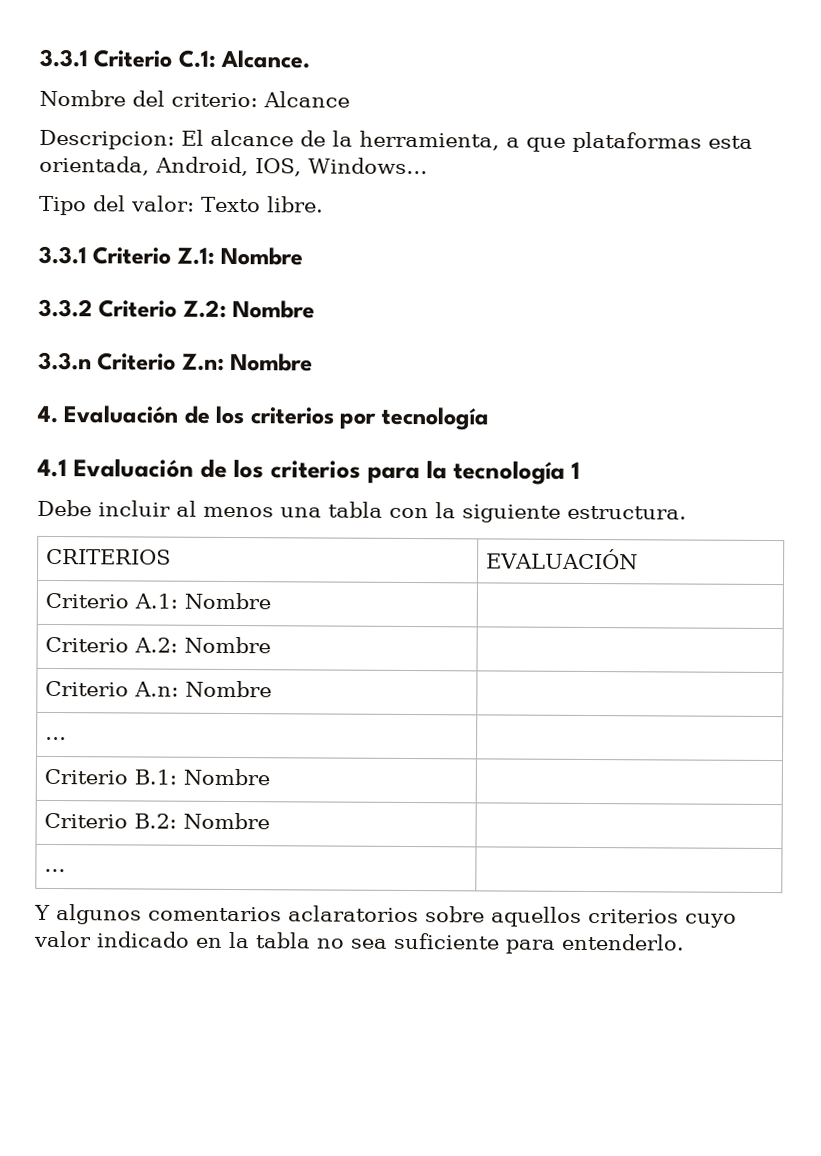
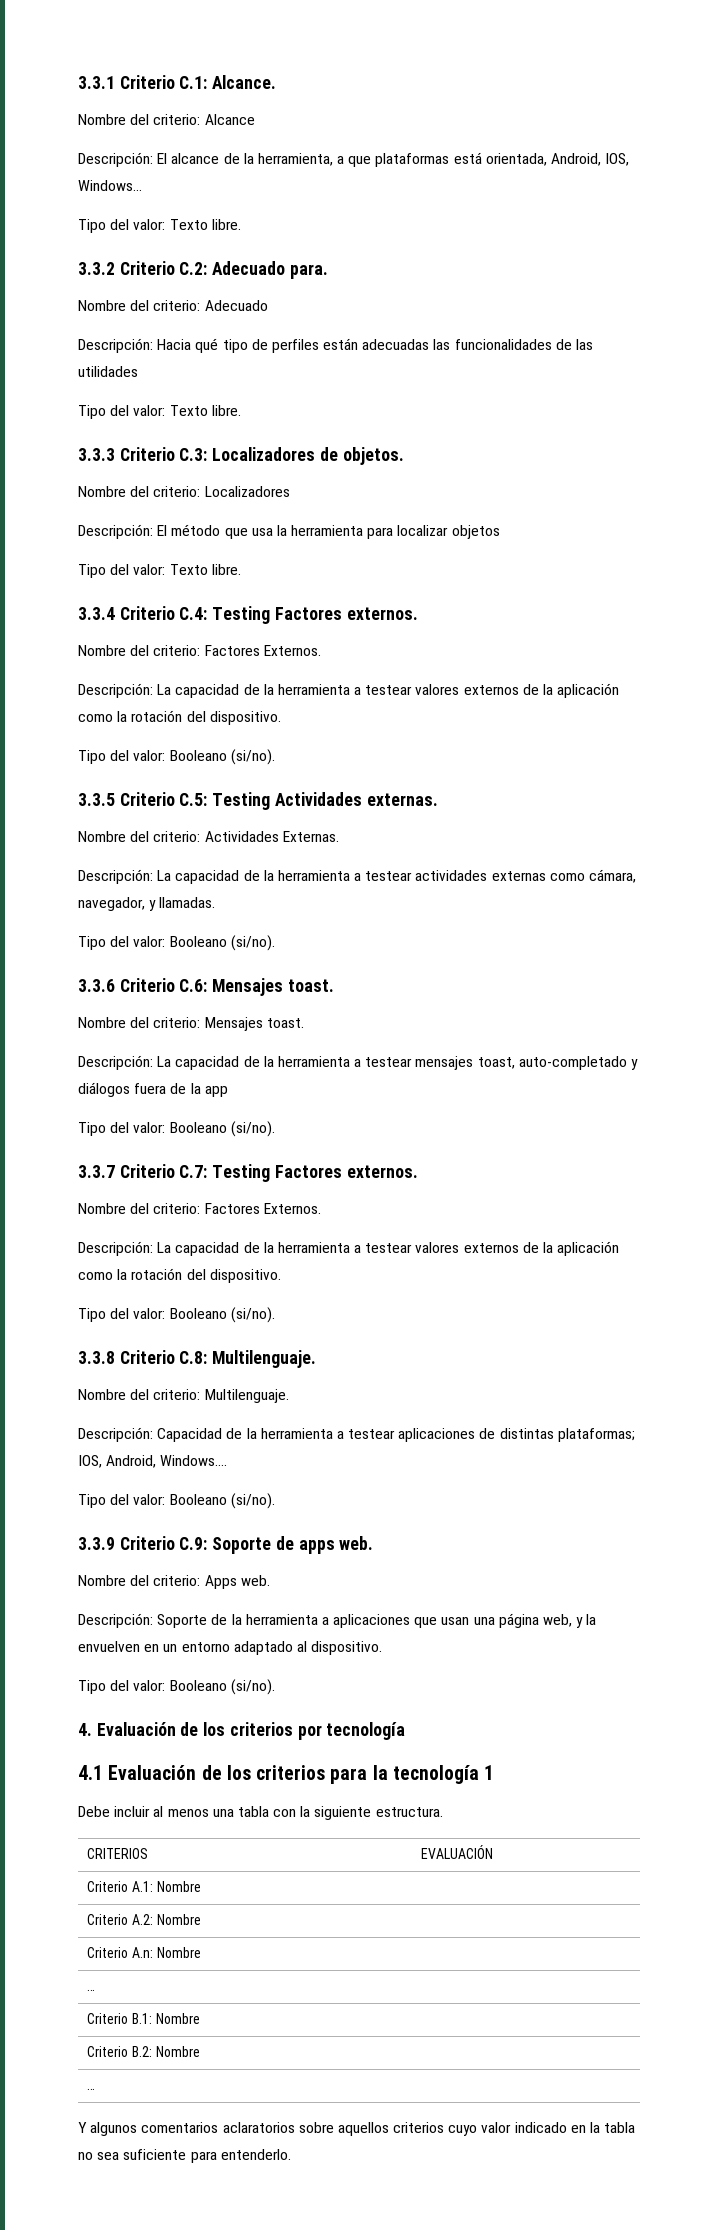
[39,129,175,150] Descripcion: -> [78,152,153,167] Descripción:
[708,135,753,149] esta -> [453,152,482,164] está
[38,245,304,266] [38,298,316,319] [38,351,314,372] 3.3.1 Criterio Z.1: Nombre // 3.3.2 Criterio Z.2: Nombre // 3.3.n Criterio Z.n: Nombre -> [78,261,328,279] [78,300,268,311] [78,338,594,353] [78,366,138,377] [78,405,241,419] [78,447,404,465] [78,486,290,497] [78,524,500,539] [78,564,241,578] [78,606,418,624] [78,645,321,656] [78,683,620,698] [78,710,281,725] [78,749,275,765] [78,792,438,810] [78,831,339,842] [78,869,637,884] [78,897,216,911] [78,935,275,951] [78,978,334,996] [78,1017,304,1031] [78,1055,639,1070] [78,1082,228,1097] [78,1121,275,1137] [78,1164,418,1182] [78,1203,321,1214] [78,1241,620,1256] [78,1268,281,1283] [78,1307,275,1323] [78,1350,317,1368] [78,1389,289,1403] [78,1427,635,1442] [78,1455,228,1468] [78,1493,275,1509] [78,1536,374,1554] [78,1575,270,1589] [78,1613,597,1628] [78,1641,383,1655] [78,1679,275,1695] 3.3.2 Criterio C.2: Adecuado para. // Nombre del criterio: Adecuado // Descripción: Hacia qué tipo de perfiles están adecuadas las funcionalidades de las utilidades // Tipo del valor: Texto libre. // 3.3.3 Criterio C.3: Localizadores de objetos. // Nombre del criterio: Localizadores // Descripción: El método que usa la herramienta para localizar objetos // Tipo del valor: Texto libre. // 3.3.4 Criterio C.4: Testing Factores externos. // Nombre del criterio: Factores Externos. // Descripción: La capacidad de la herramienta a testear valores externos de la aplicación como la rotación del dispositivo. // Tipo del valor: Booleano (si/no). // 3.3.5 Criterio C.5: Testing Actividades externas. // Nombre del criterio: Actividades Externas. // Descripción: La capacidad de la herramienta a testear actividades externas como cámara, navegador, y llamadas. // Tipo del valor: Booleano (si/no). // 3.3.6 Criterio C.6: Mensajes toast. // Nombre del criterio: Mensajes toast. // Descripción: La capacidad de la herramienta a testear mensajes toast, auto-completado y diálogos fuera de la app // Tipo del valor: Booleano (si/no). // 3.3.7 Criterio C.7: Testing Factores externos. // Nombre del criterio: Factores Externos. // Descripción: La capacidad de la herramienta a testear valores externos de la aplicación como la rotación del dispositivo. // Tipo del valor: Booleano (si/no). // 3.3.8 Criterio C.8: Multilenguaje. // Nombre del criterio: Multilenguaje. // Descripción: Capacidad de la herramienta a testear aplicaciones de distintas plataformas; IOS, Android, Windows.... // Tipo del valor: Booleano (si/no). // 3.3.9 Criterio C.9: Soporte de apps web. // Nombre del criterio: Apps web. // Descripción: Soporte de la herramienta a aplicaciones que usan una página web, y la envuelven en un entorno adaptado al dispositivo. // Tipo del valor: Booleano (si/no).

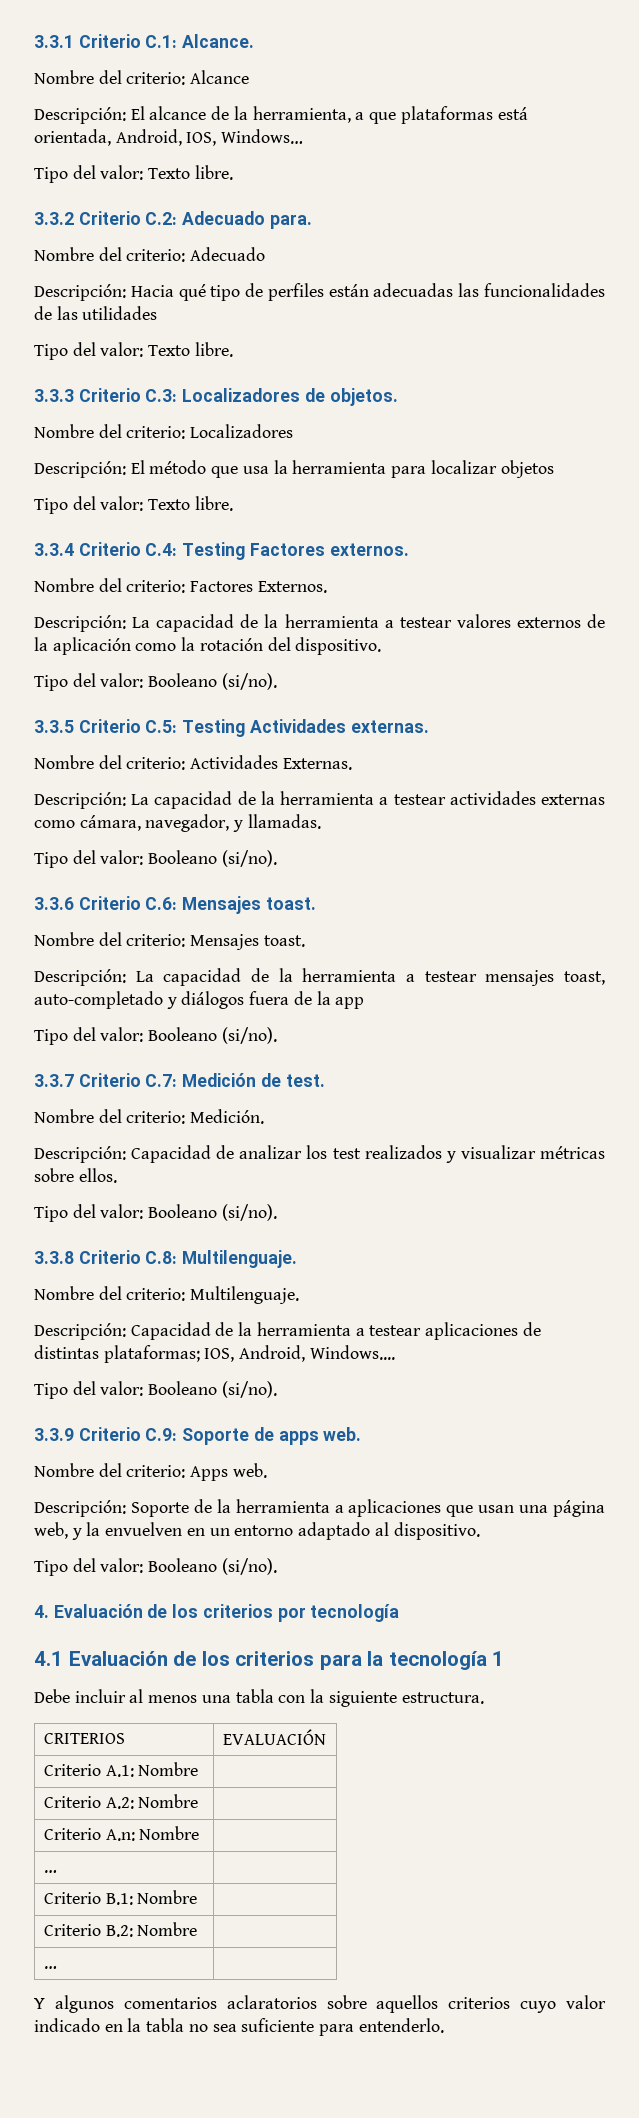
[212,1164,418,1182] [78,1203,321,1214] [78,1241,620,1256] [78,1268,281,1283] Testing Factores externos. // Nombre del criterio: Factores Externos. // Descripción: La capacidad de la herramienta a testear valores externos de la aplicación como la rotación del dispositivo. -> [182,1073,325,1087] [34,1109,265,1124] [34,1145,605,1163] [34,1168,117,1183] Medición de test. // Nombre del criterio: Medición. // Descripción: Capacidad de analizar los test realizados y visualizar métricas sobre ellos.

